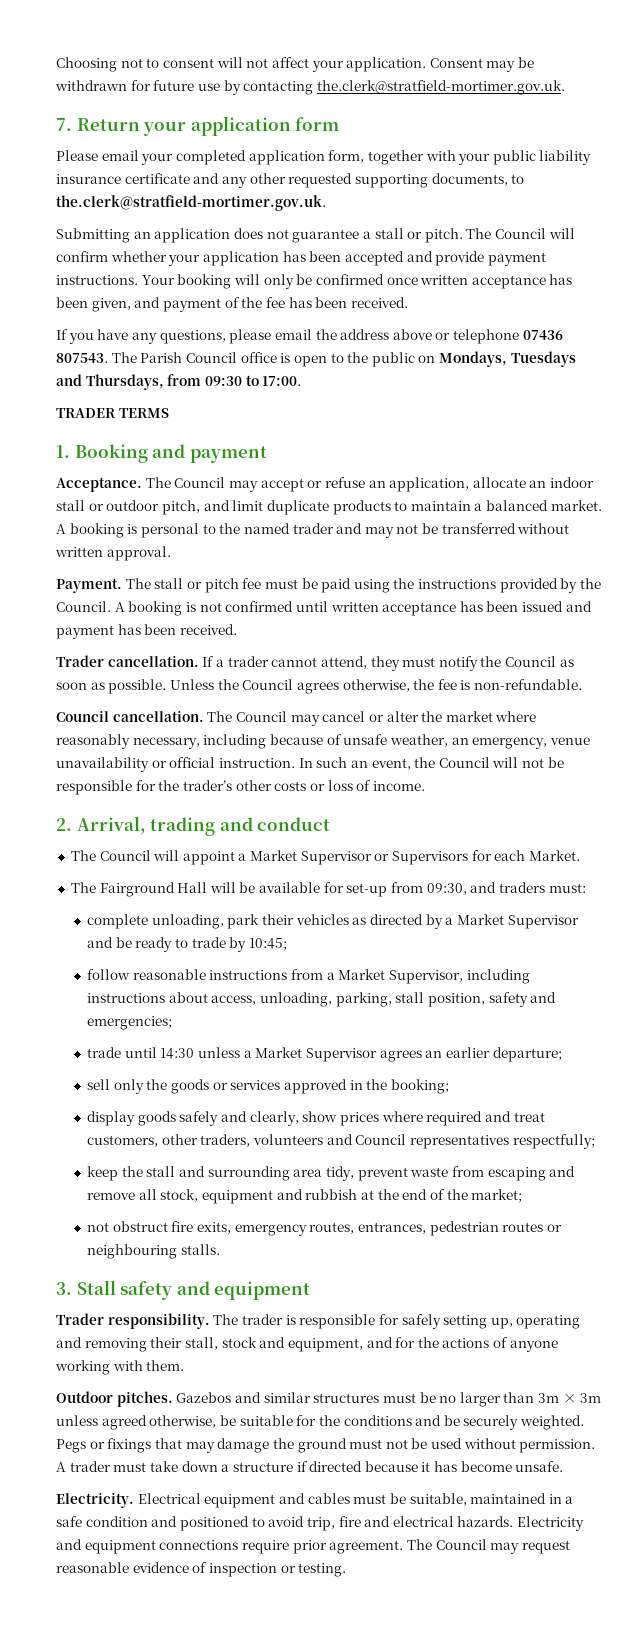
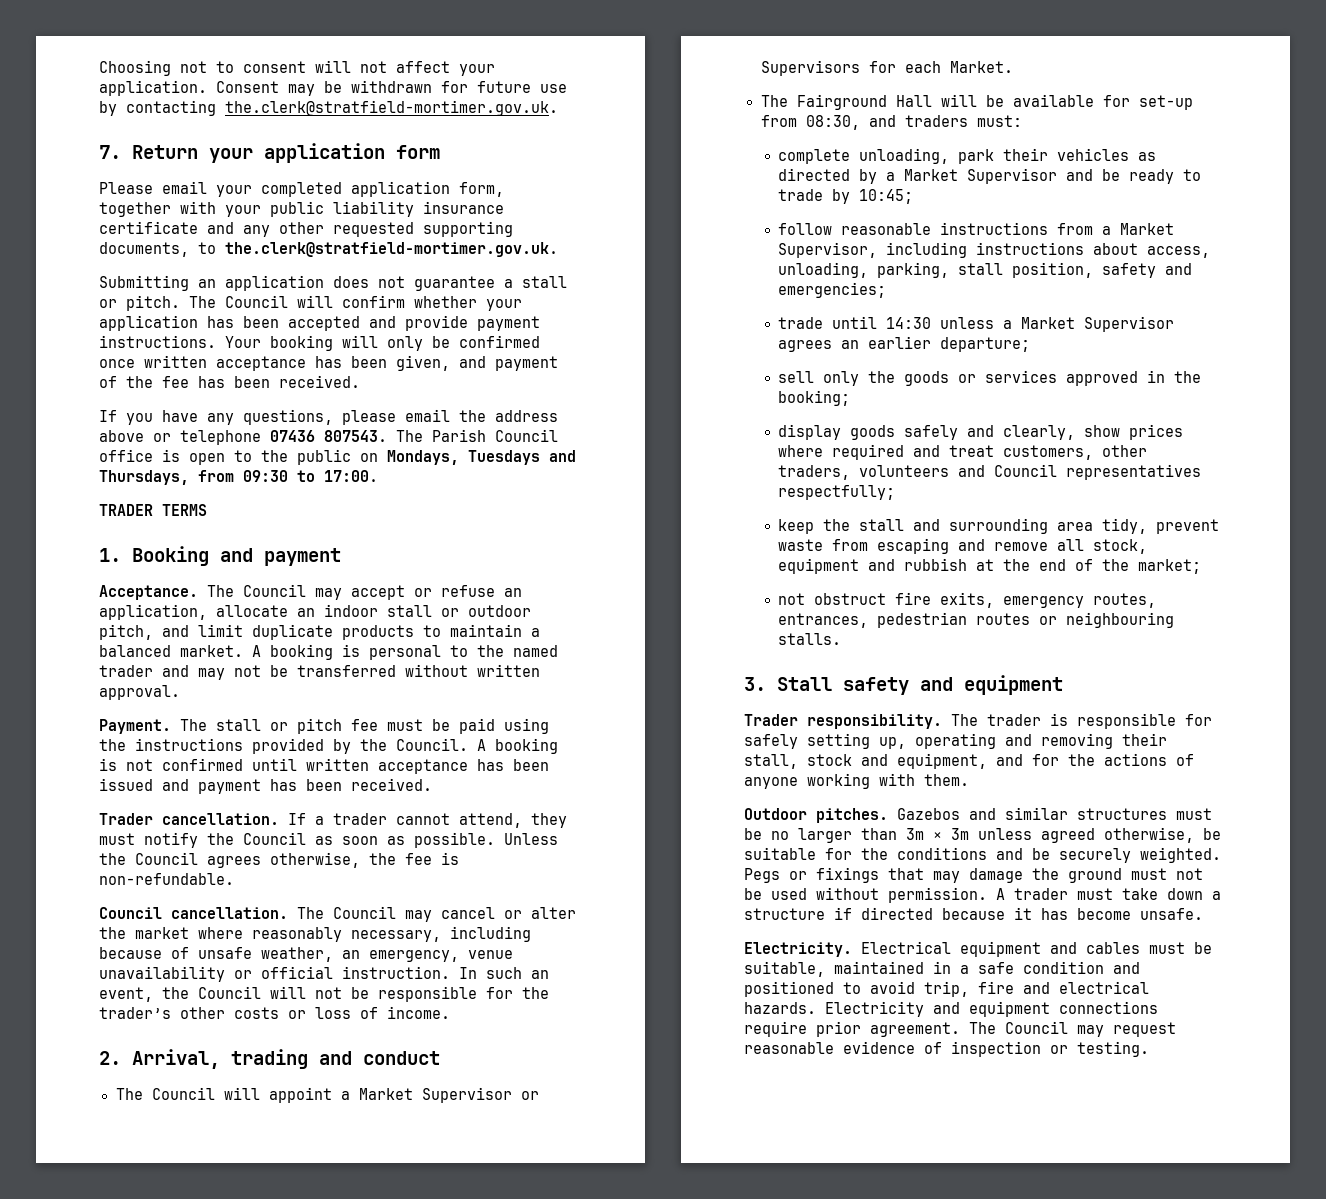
[426,883,467,895] 09:30, -> [805,115,860,130] 08:30,

